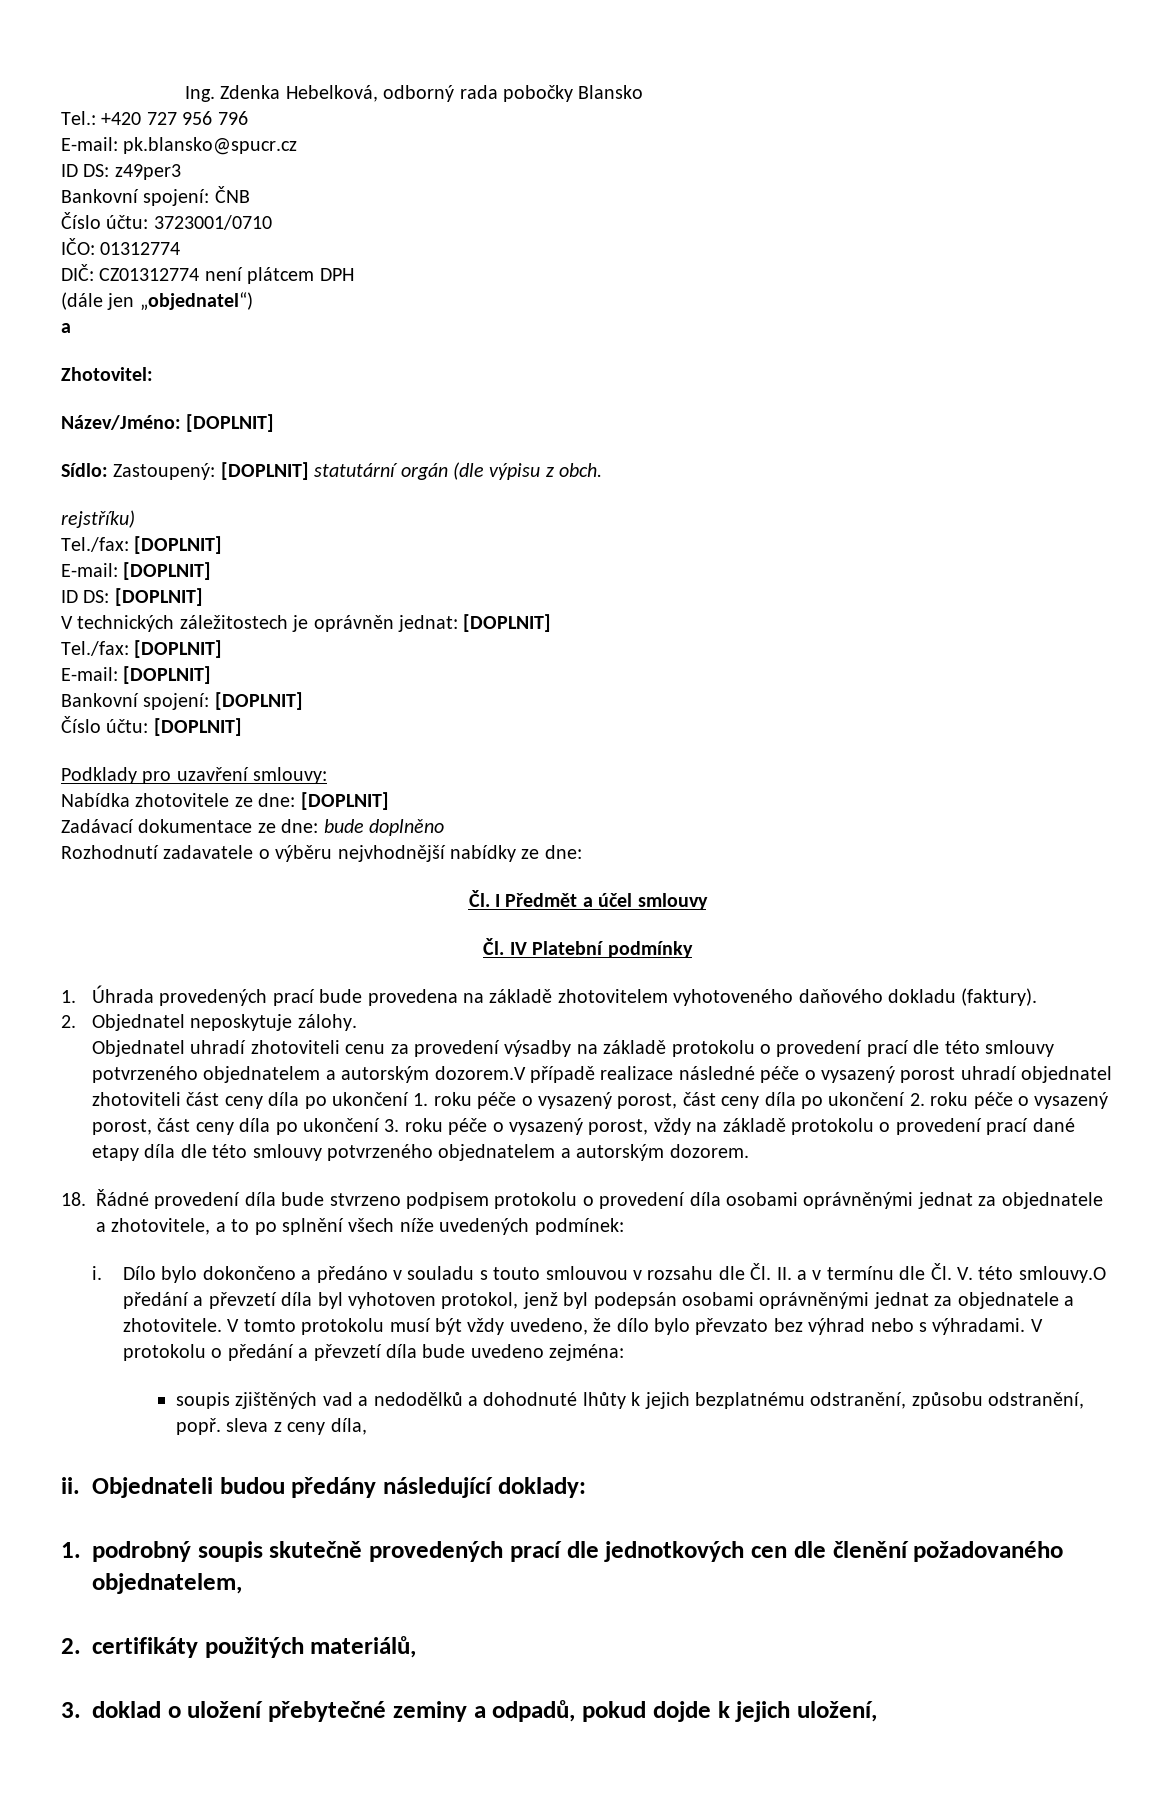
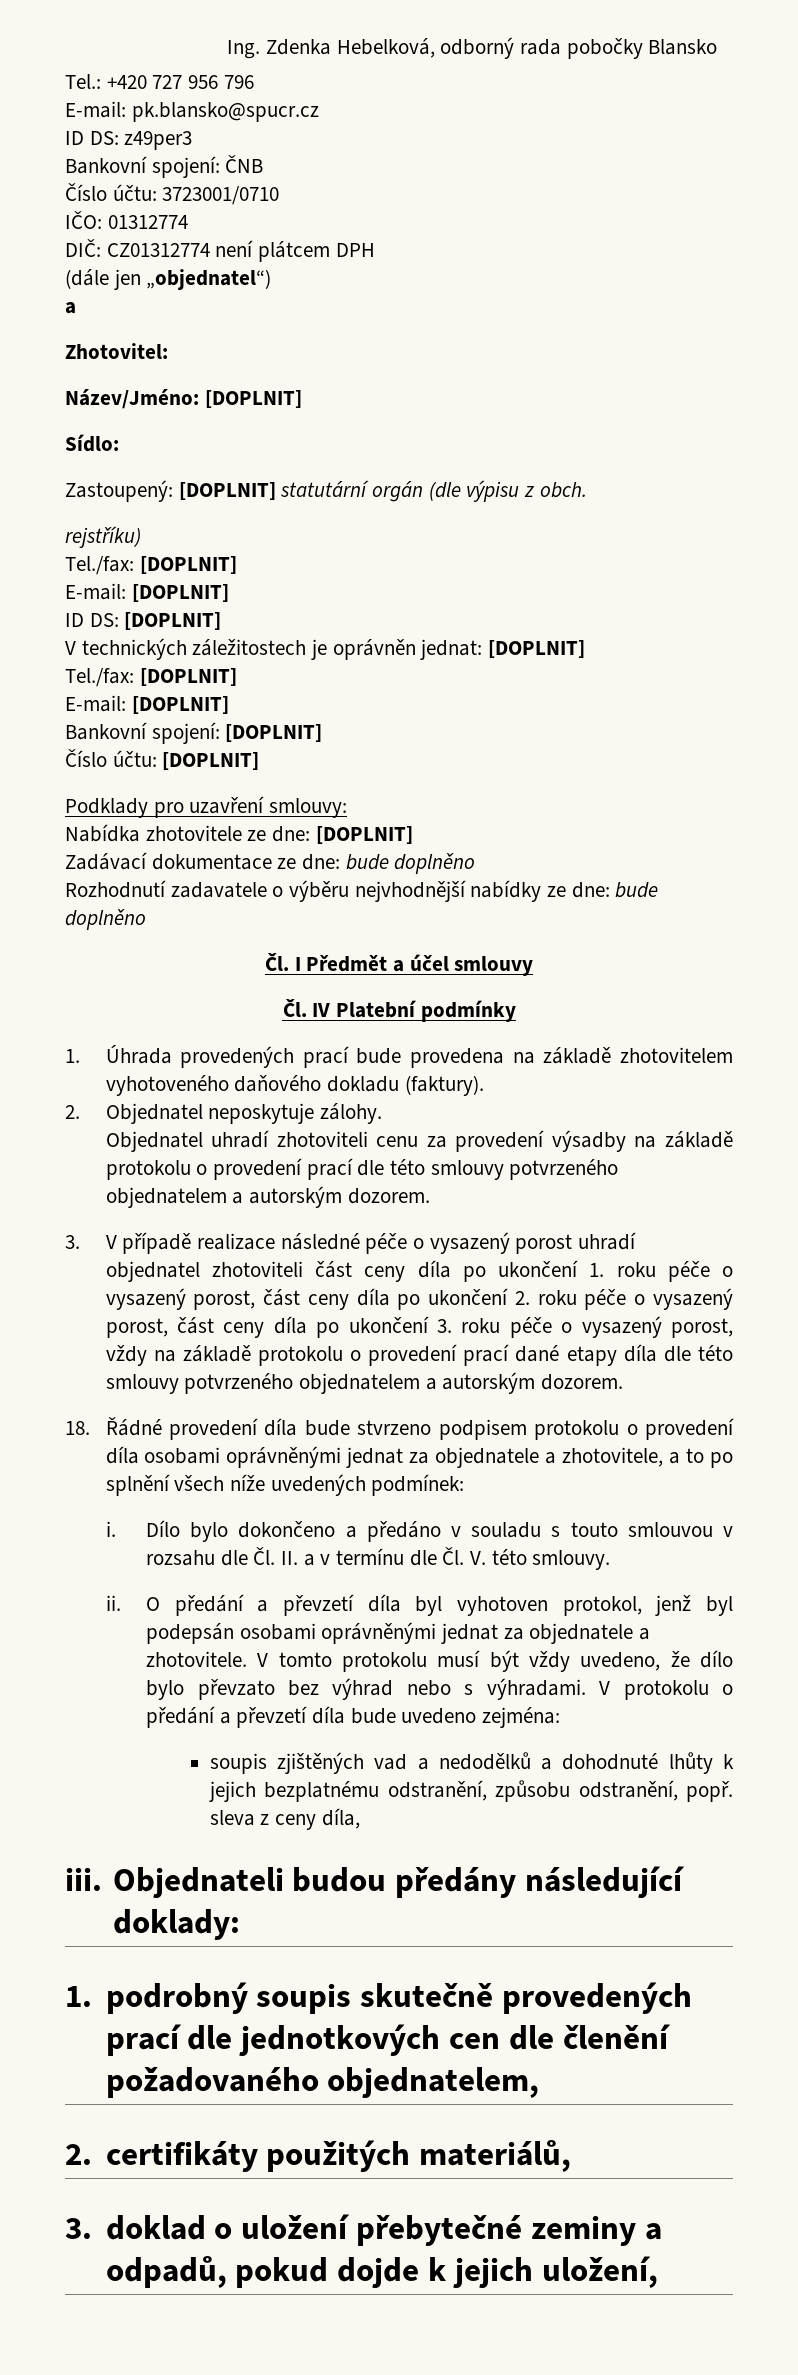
(108, 470) none -> (119, 443) //
(582, 852) none -> [615,882,659,898] [65,909,146,930] bude doplněno
[434,1066,526,1080] dozorem.V -> [347,1188,430,1204] [65,1235,117,1249] dozorem. // 3. V
[1018,1266,1106,1283] smlouvy.O -> [532,1550,611,1570] [105,1595,161,1611] smlouvy. // ii. O
[61,1477,80,1494] ii. -> [65,1867,102,1891] iii.

